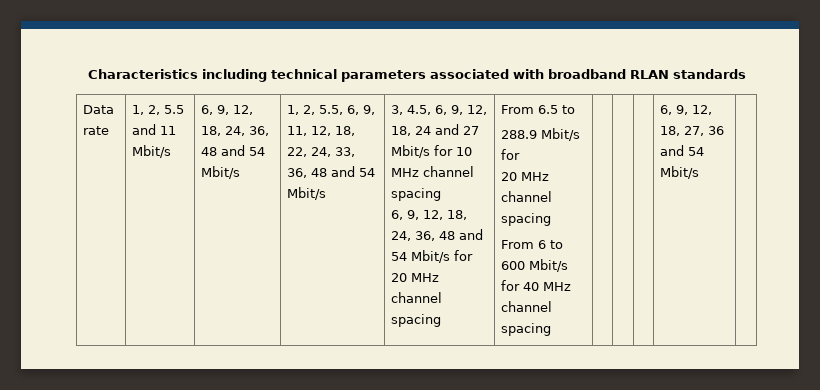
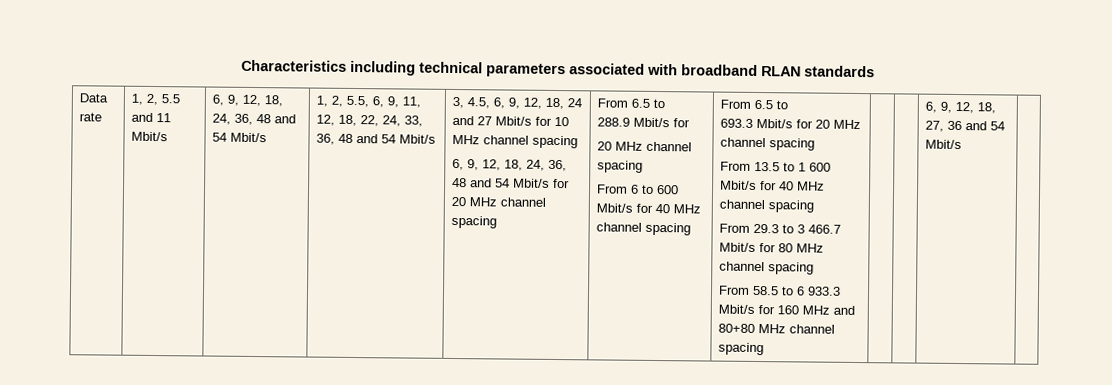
(552, 329) none -> [720,99,789,110] [720,118,862,130] [720,137,816,151] [720,161,832,172] [720,180,826,191] [719,199,815,213] [719,223,842,234] [719,242,825,253] [719,261,815,275] [718,285,842,296] [718,304,856,315] [718,323,836,334] [718,342,765,356] From 6.5 to // 693.3 Mbit/s for 20 MHz channel spacing // From 13.5 to 1 600 Mbit/s for 40 MHz channel spacing // From 29.3 to 3 466.7 Mbit/s for 80 MHz channel spacing // From 58.5 to 6 933.3 Mbit/s for 160 MHz and 80+80 MHz channel spacing

